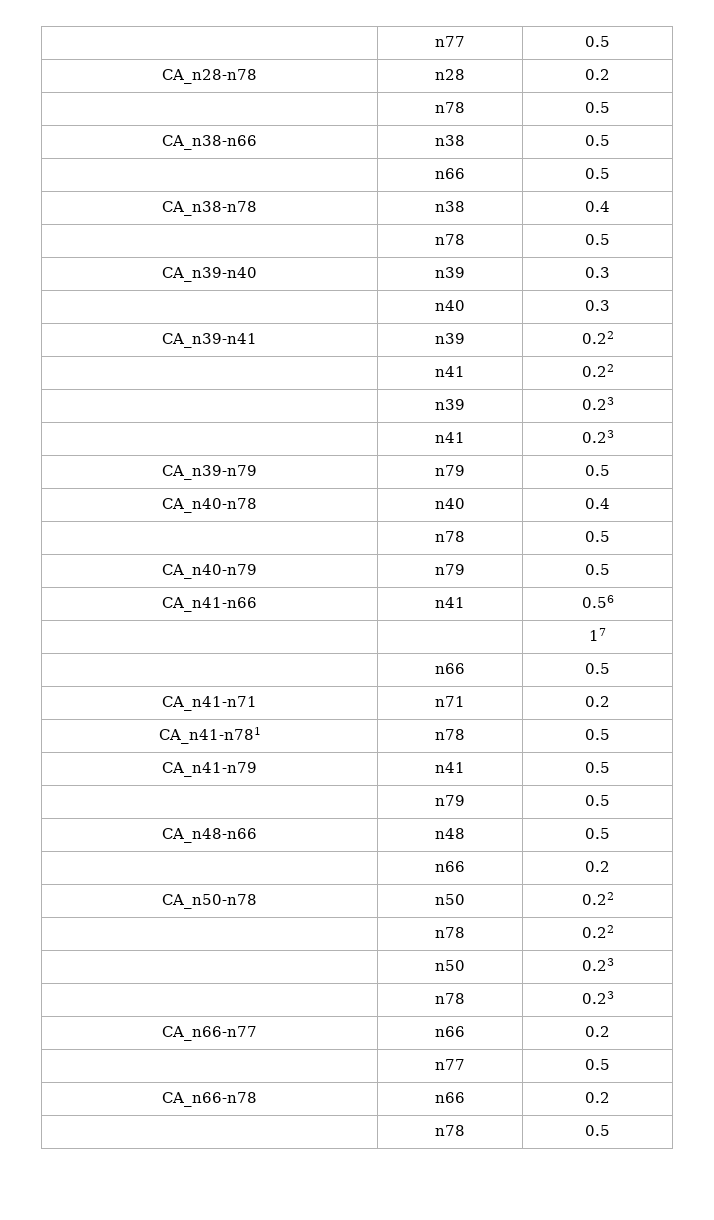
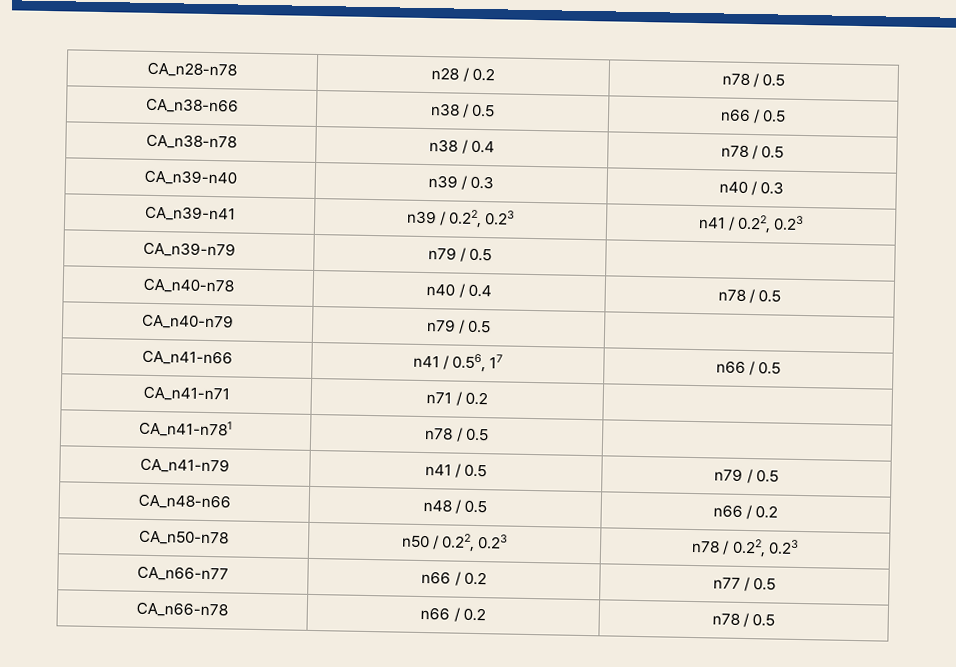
[435,36,465,47] [585,36,610,47] | n77 | 0.5 // -> (147, 69) none
[585,69,610,80] [435,102,465,113] | 0.2 // | n78 | -> [462,67,495,82] [721,72,759,88] / 0.2 | n78 /
[585,135,610,146] [435,168,465,179] | 0.5 // | n66 | -> [462,103,496,118] [719,108,760,124] / 0.5 | n66 /
[585,201,610,212] [435,234,465,245] | 0.4 // | n78 | -> [461,139,495,154] [720,144,758,160] / 0.4 | n78 /
[585,267,610,278] [435,300,465,311] | 0.3 // | n40 | -> [461,175,495,190] [718,180,757,196] / 0.3 | n40 /
[581,331,614,344] [435,366,465,377] [581,364,614,377] [435,399,465,410] [581,397,614,410] [435,432,465,443] | 0.22 // | n41 | 0.22 // | n39 | 0.23 // | n41 | -> [438,209,516,229] [697,214,772,234] / 0.22, 0.23 | n41 / 0.22,
[585,465,610,476] | 0.5 -> [460,247,493,262] / 0.5 |
[585,498,610,509] [435,531,465,542] | 0.4 // | n78 | -> [458,283,492,298] [717,288,755,304] / 0.4 | n78 /
[585,564,610,575] | 0.5 -> [458,319,492,334] / 0.5 |
[581,595,614,608] | 0.56 // | | -> [442,353,487,373] / 0.56,
[435,663,465,674] // | n66 | -> [715,360,755,376] | n66 /
[585,696,610,707] | 0.2 -> [455,391,488,406] / 0.2 |
[585,729,610,740] | 0.5 -> [455,427,489,442] / 0.5 |
[585,762,610,773] [435,795,465,806] | 0.5 // | n79 | -> [455,463,488,478] [714,468,753,484] / 0.5 | n79 /
[585,828,610,839] [435,861,465,872] | 0.5 // | n66 | -> [455,499,488,514] [712,504,752,520] / 0.5 | n66 /
[581,892,614,905] [435,927,465,938] [581,925,614,938] [435,960,465,971] [581,958,614,971] [435,993,465,1004] | 0.22 // | n78 | 0.22 // | n50 | 0.23 // | n78 | -> [432,533,509,552] [691,538,766,558] / 0.22, 0.23 | n78 / 0.22,
[585,1026,610,1037] [435,1059,465,1070] | 0.2 // | n77 | -> [454,571,487,586] [712,576,750,592] / 0.2 | n77 /
[585,1092,610,1103] [435,1125,465,1136] | 0.2 // | n78 | -> [453,607,486,622] [711,612,749,628] / 0.2 | n78 /

